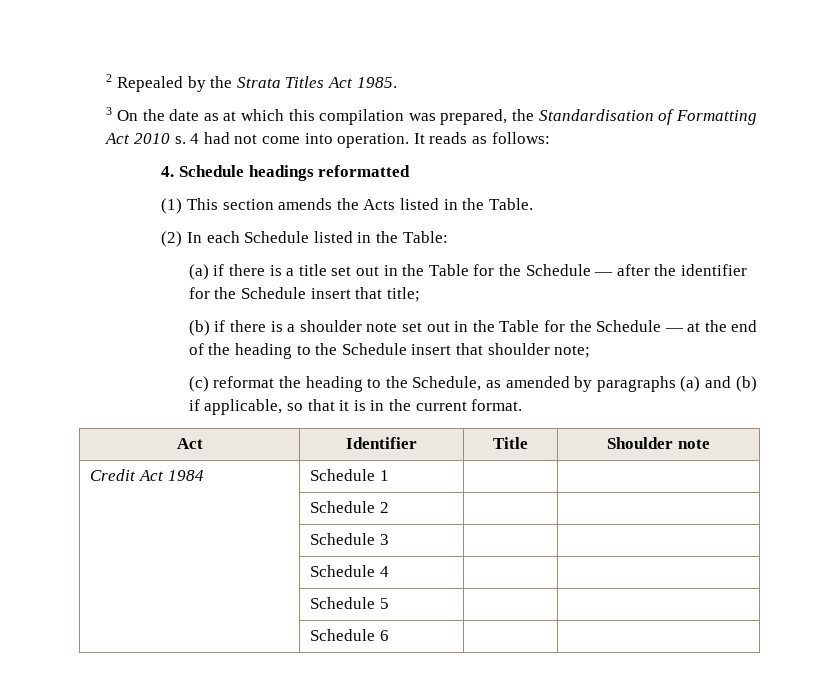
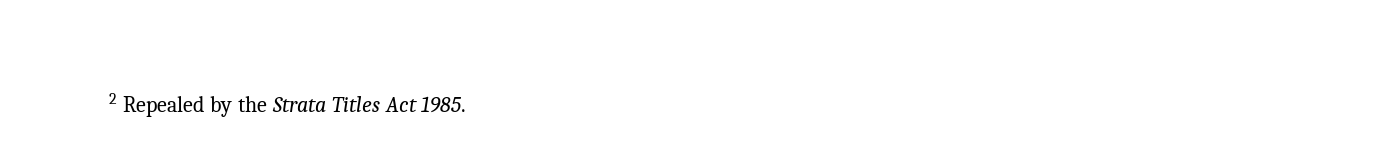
[106,107,757,125] [105,132,550,148] [161,165,411,181] [161,198,533,214] [161,231,448,247] [188,264,747,280] [188,287,420,302] [188,320,758,336] [188,343,591,359] [188,376,757,392] [188,399,523,415] [176,438,203,449] [346,437,417,449] [493,437,528,449] [607,437,710,449] [90,469,204,481] [310,469,390,481] [310,501,390,513] [310,533,390,545] [310,565,390,577] [310,597,390,609] [310,629,390,641] // 3 On the date as at which this compilation was prepared, the Standardisation of Formatting Act 2010 s. 4 had not come into operation. It reads as follows: // 4. Schedule headings reformatted // (1) This section amends the Acts listed in the Table. // (2) In each Schedule listed in the Table: // (a) if there is a title set out in the Table for the Schedule — after the identifier for the Schedule insert that title; // (b) if there is a shoulder note set out in the Table for the Schedule — at the end of the heading to the Schedule insert that shoulder note; // (c) reformat the heading to the Schedule, as amended by paragraphs (a) and (b) if applicable, so that it is in the current format. // Act | Identifier | Title | Shoulder note // Credit Act 1984 | Schedule 1 | | // | Schedule 2 | | // | Schedule 3 | | // | Schedule 4 | | // | Schedule 5 | | // | Schedule 6 | | -> (467, 104) none

